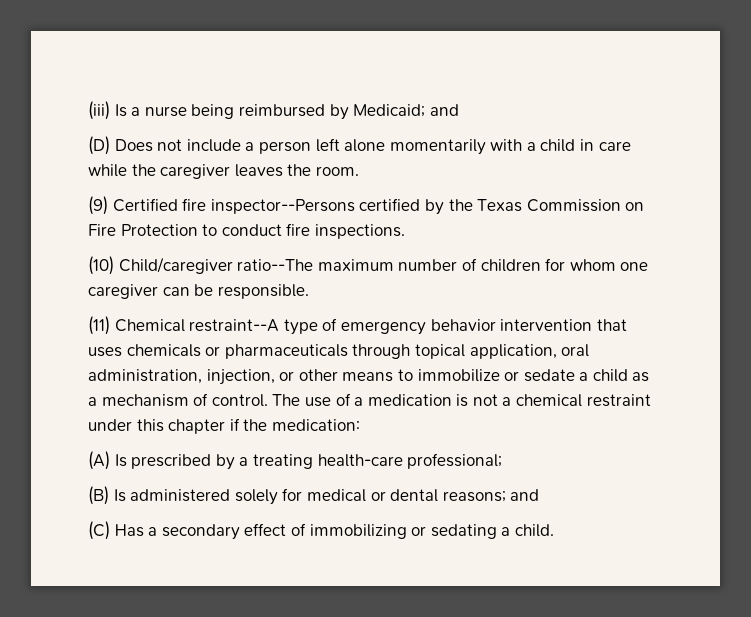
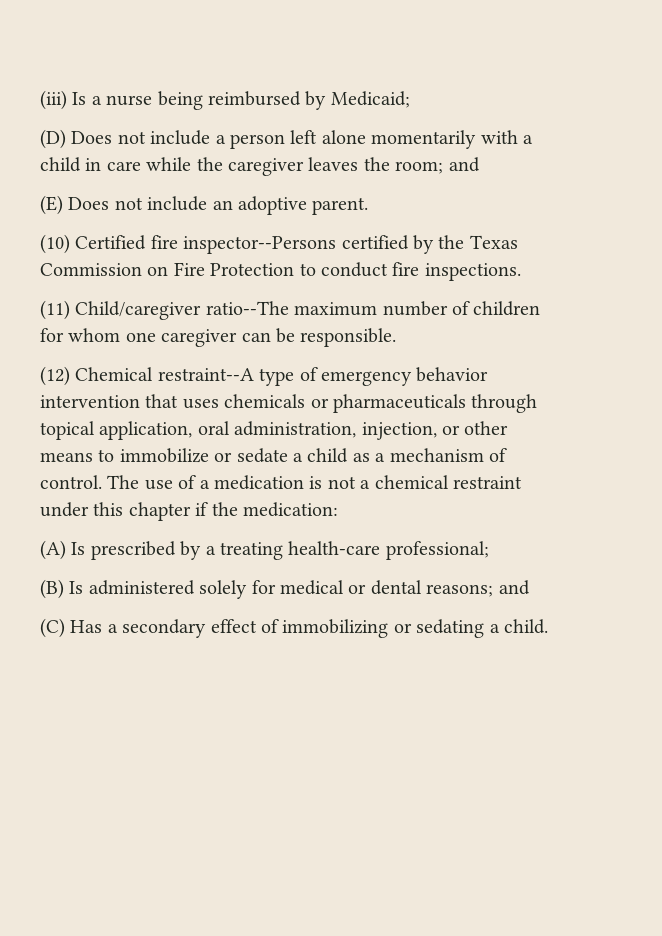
[429,104,459,116] and -> (410, 99) none
[315,166,359,176] [88,196,108,215] room. // (9) -> [395,157,480,174] [40,195,369,215] [40,234,70,254] room; and // (E) Does not include an adoptive parent. // (10)
[88,256,114,275] (10) -> [40,300,70,320] (11)
[88,316,110,335] (11) -> [40,366,70,386] (12)

